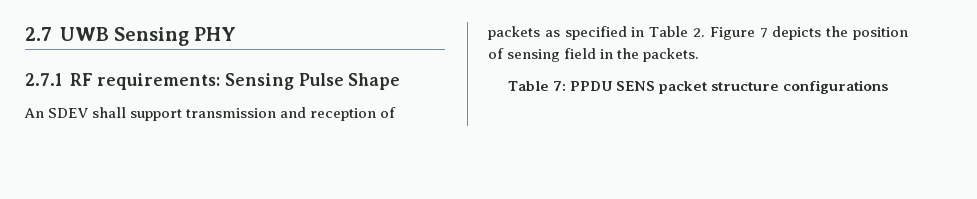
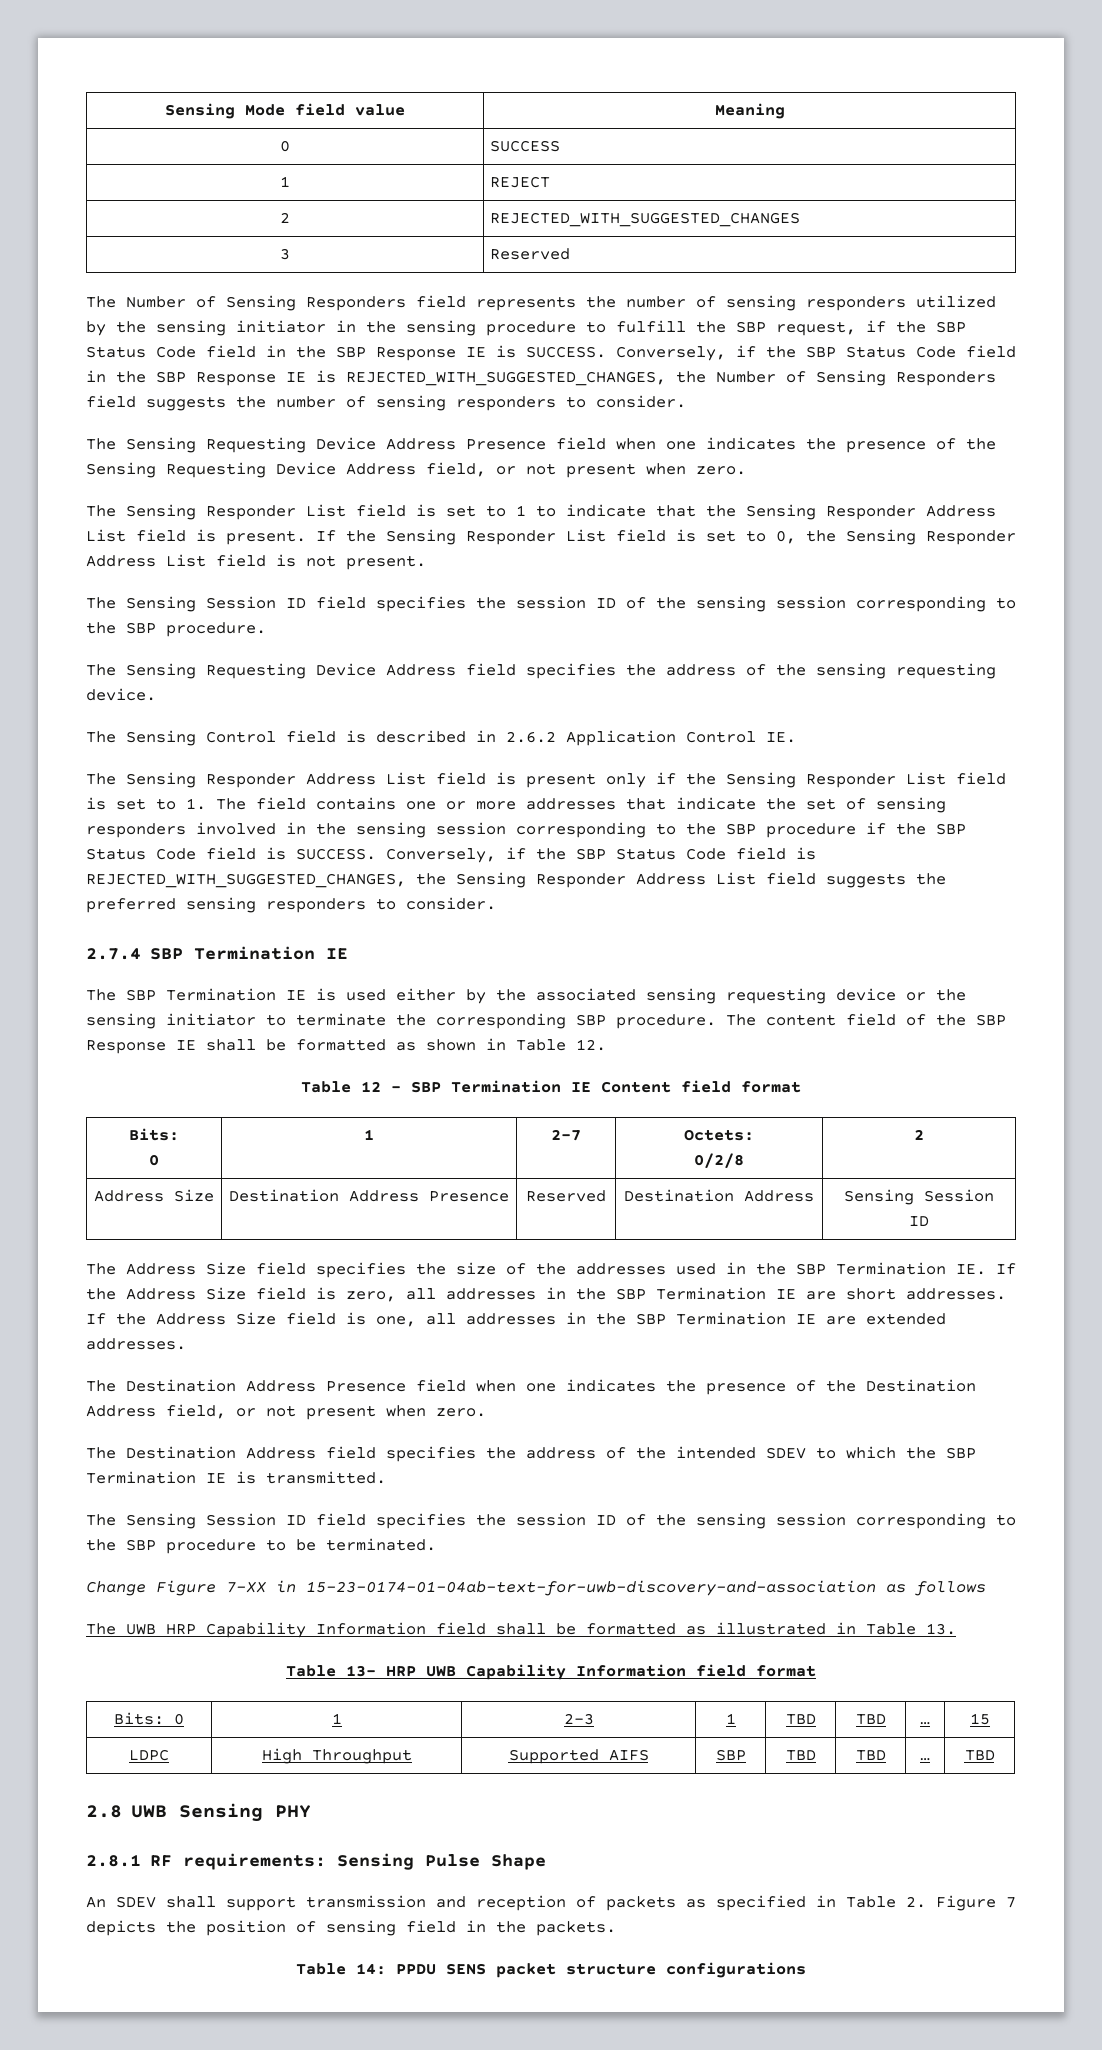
[25,27,52,41] 2.7 -> [165,103,405,119] [714,103,785,119] [280,140,290,152] [490,140,561,152] [280,176,290,187] [490,176,551,188] [280,212,290,223] [490,212,801,227] [280,248,290,260] [490,248,571,260] [86,295,996,311] [86,320,966,336] [86,345,1016,361] [86,370,996,386] [86,395,686,411] [86,437,996,453] [86,462,746,478] [86,504,996,520] [86,529,1016,545] [86,554,426,570] [86,596,1016,612] [86,622,266,637] [86,663,996,679] [86,688,156,701] [86,730,796,746] [86,772,1006,788] [86,797,946,813] [86,822,966,838] [86,847,816,863] [86,872,946,888] [86,897,496,913] [86,946,348,960] [86,988,966,1004] [86,1013,1006,1029] [86,1038,606,1054] [301,1080,801,1093] [129,1128,179,1141] [149,1154,159,1166] [364,1129,374,1140] [551,1129,581,1141] [684,1129,754,1141] [694,1153,744,1168] [914,1129,924,1140] [94,1189,214,1202] [229,1189,509,1202] [526,1190,606,1202] [624,1189,814,1202] [844,1189,994,1205] [909,1216,929,1226] [86,1262,1016,1278] [86,1287,1006,1302] [86,1312,946,1327] [86,1338,186,1350] [86,1379,976,1395] [86,1404,486,1420] [86,1446,976,1462] [86,1471,386,1484] [86,1513,1016,1529] [86,1538,436,1554] [86,1580,986,1596] [86,1622,956,1638] [286,1664,816,1680] [114,1712,184,1725] [331,1713,342,1724] [563,1713,594,1725] [725,1713,736,1724] [785,1714,816,1725] [855,1714,886,1725] [920,1722,930,1725] [969,1713,990,1725] [129,1749,169,1761] [261,1748,412,1764] [508,1749,649,1764] [715,1749,746,1761] [785,1750,816,1761] [855,1750,886,1761] [920,1758,930,1761] [964,1750,995,1761] [86,1805,122,1818] Sensing Mode field value | Meaning // 0 | SUCCESS // 1 | REJECT // 2 | REJECTED_WITH_SUGGESTED_CHANGES // 3 | Reserved // The Number of Sensing Responders field represents the number of sensing responders utilized by the sensing initiator in the sensing procedure to fulfill the SBP request, if the SBP Status Code field in the SBP Response IE is SUCCESS. Conversely, if the SBP Status Code field in the SBP Response IE is REJECTED_WITH_SUGGESTED_CHANGES, the Number of Sensing Responders field suggests the number of sensing responders to consider. // The Sensing Requesting Device Address Presence field when one indicates the presence of the Sensing Requesting Device Address field, or not present when zero. // The Sensing Responder List field is set to 1 to indicate that the Sensing Responder Address List field is present. If the Sensing Responder List field is set to 0, the Sensing Responder Address List field is not present. // The Sensing Session ID field specifies the session ID of the sensing session corresponding to the SBP procedure. // The Sensing Requesting Device Address field specifies the address of the sensing requesting device. // The Sensing Control field is described in 2.6.2 Application Control IE. // The Sensing Responder Address List field is present only if the Sensing Responder List field is set to 1. The field contains one or more addresses that indicate the set of sensing responders involved in the sensing session corresponding to the SBP procedure if the SBP Status Code field is SUCCESS. Conversely, if the SBP Status Code field is REJECTED_WITH_SUGGESTED_CHANGES, the Sensing Responder Address List field suggests the preferred sensing responders to consider. // 2.7.4 SBP Termination IE // The SBP Termination IE is used either by the associated sensing requesting device or the sensing initiator to terminate the corresponding SBP procedure. The content field of the SBP Response IE shall be formatted as shown in Table 12. // Table 12 - SBP Termination IE Content field format // Bits: // 0 | 1 | 2-7 | Octets: // 0/2/8 | 2 // Address Size | Destination Address Presence | Reserved | Destination Address | Sensing Session ID // The Address Size field specifies the size of the addresses used in the SBP Termination IE. If the Address Size field is zero, all addresses in the SBP Termination IE are short addresses. If the Address Size field is one, all addresses in the SBP Termination IE are extended addresses. // The Destination Address Presence field when one indicates the presence of the Destination Address field, or not present when zero. // The Destination Address field specifies the address of the intended SDEV to which the SBP Termination IE is transmitted. // The Sensing Session ID field specifies the session ID of the sensing session corresponding to the SBP procedure to be terminated. // Change Figure 7-XX in 15-23-0174-01-04ab-text-for-uwb-discovery-and-association as follows // The UWB HRP Capability Information field shall be formatted as illustrated in Table 13. // Table 13– HRP UWB Capability Information field format // Bits: 0 | 1 | 2–3 | 1 | TBD | TBD | … | 15 // LDPC | High Throughput | Supported AIFS | SBP | TBD | TBD | … | TBD // 2.8
[25,73,62,86] 2.7.1 -> [86,1854,141,1867] 2.8.1
[552,81,566,91] 7: -> [356,1963,386,1975] 14:

